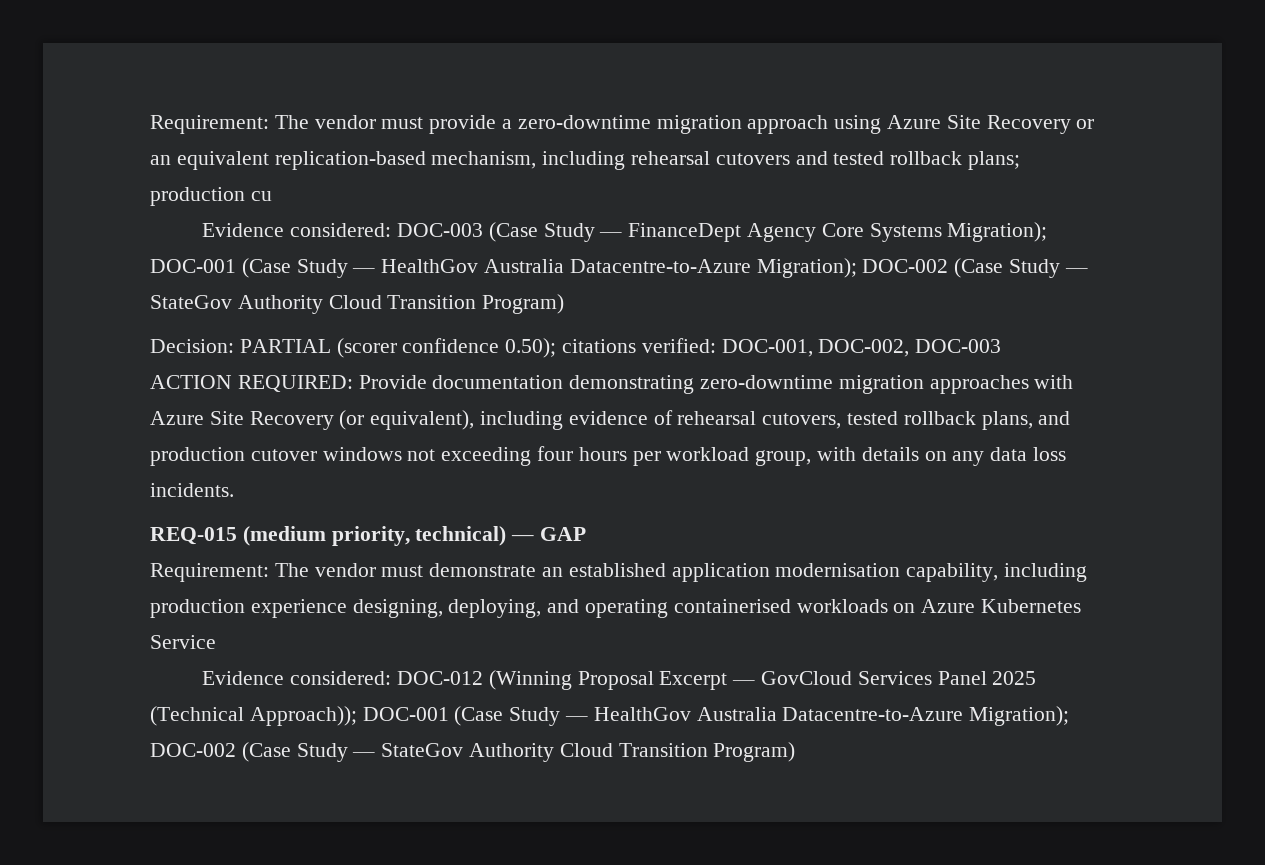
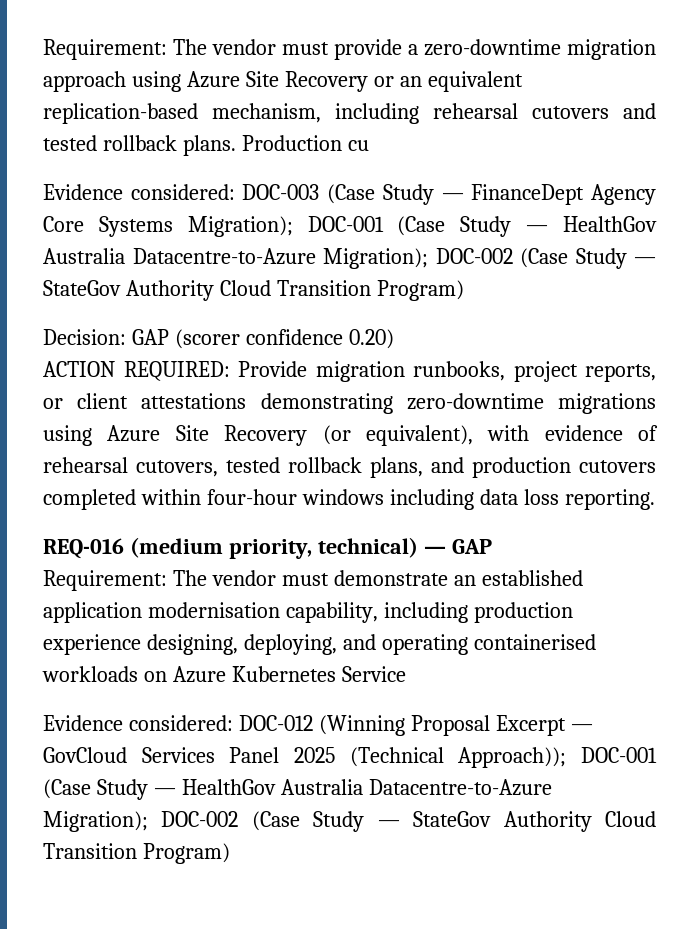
[968,151,1021,170] [150,187,245,206] plans; production -> [182,135,342,156] plans. Production
[239,339,331,353] PARTIAL -> [131,329,169,345] GAP
[505,338,1002,358] [150,375,1074,394] 0.50); citations verified: DOC-001, DOC-002, DOC-003 // ACTION REQUIRED: Provide documentation demonstrating zero-downtime migration approaches with -> [348,329,394,349] [43,361,656,382] [43,393,656,414] [43,425,92,446] 0.20) // ACTION REQUIRED: Provide migration runbooks, project reports, or client attestations demonstrating zero-downtime migrations using
[480,411,564,430] including -> [487,425,530,441] with
[250,446,1067,466] [150,483,234,497] [150,527,237,545] cutover windows not exceeding four hours per workload group, with details on any data loss incidents. // REQ-015 -> [579,460,656,473] [43,489,655,510] [43,538,124,559] cutovers completed within four-hour windows including data loss reporting. // REQ-016

